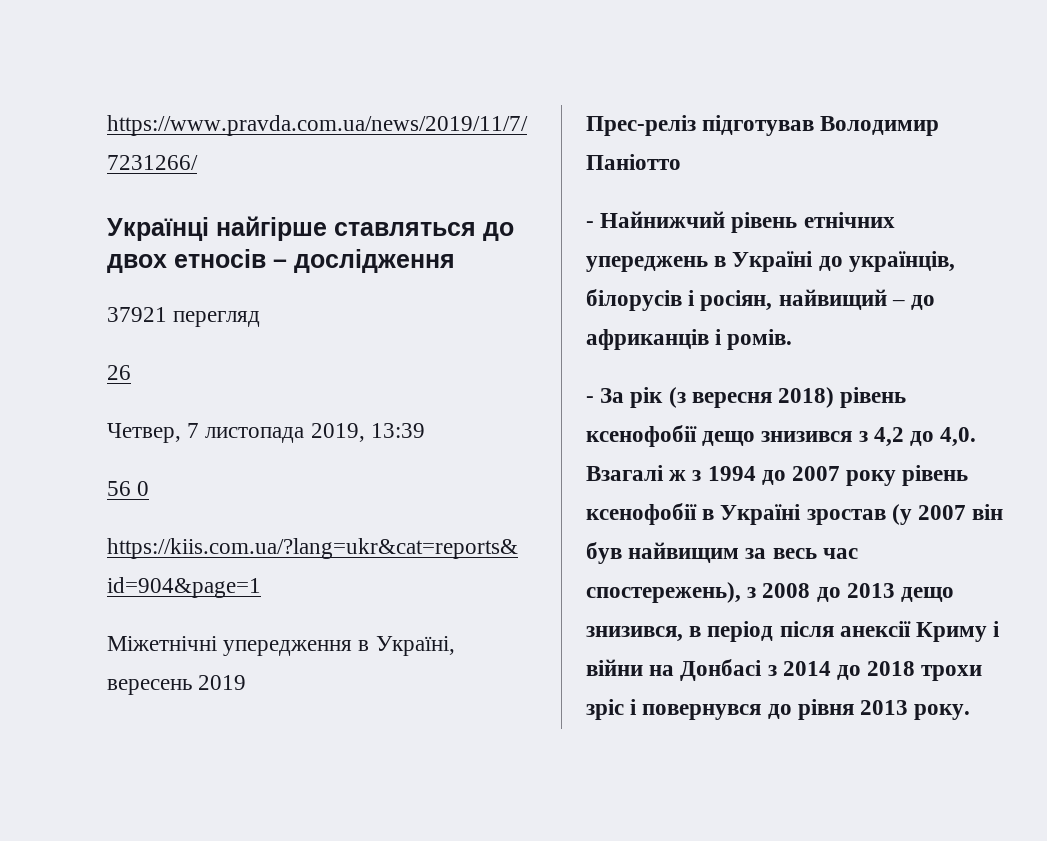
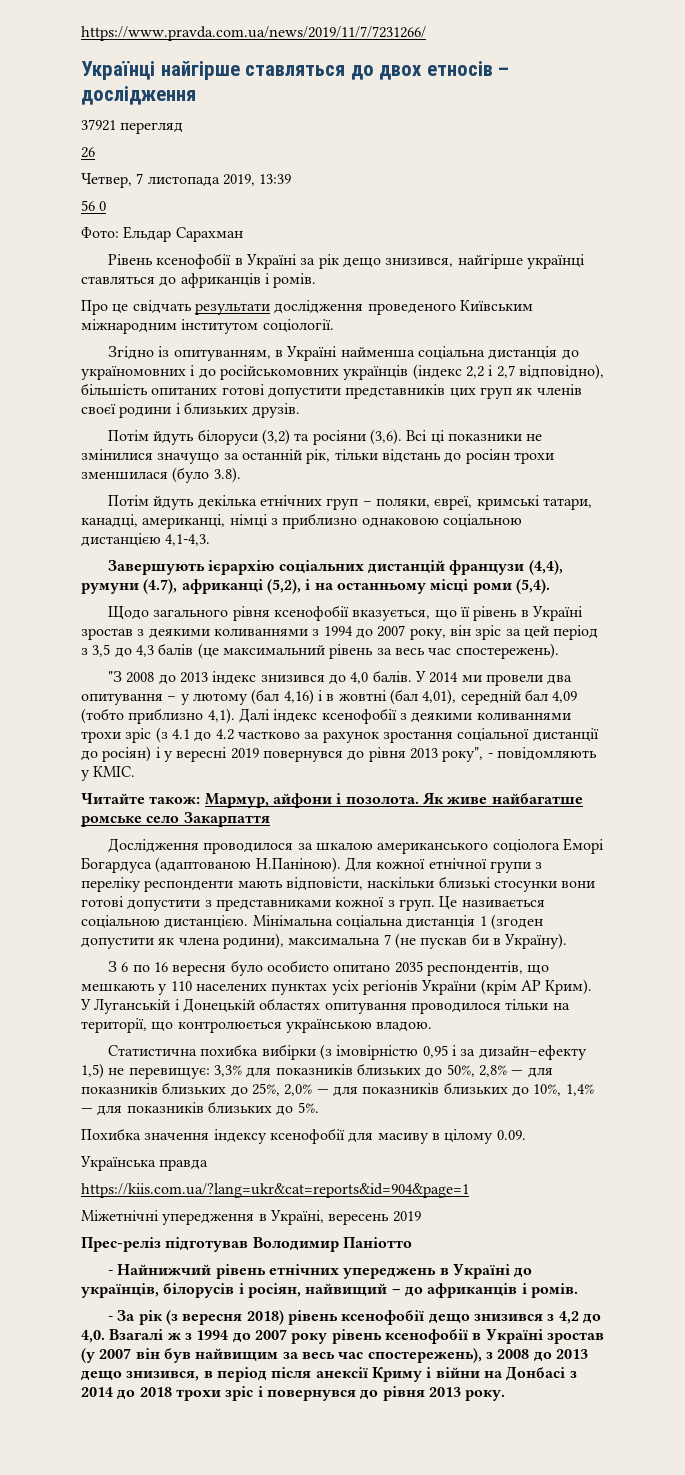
(150, 488) none -> [81,226,243,242] [108,253,585,269] [81,273,317,288] [81,300,533,315] [81,319,334,334] [108,346,579,361] [81,364,604,380] [81,383,582,399] [81,402,301,418] [108,429,543,445] [81,449,554,464] [81,467,241,483] [108,495,592,510] [81,513,522,529] [81,533,211,547] [108,560,563,575] [81,579,550,594] [108,605,583,621] [81,625,599,640] [81,643,559,659] [108,670,573,686] [81,689,578,705] [81,708,571,724] [81,727,599,743] [81,746,597,762] [81,766,136,781] [81,792,583,808] [81,812,270,827] [108,838,604,854] [81,857,543,873] [81,876,596,892] [81,896,545,911] [81,914,543,930] [81,933,568,949] [108,960,550,976] [81,979,593,995] [80,998,570,1014] [81,1018,433,1033] [108,1044,587,1060] [81,1063,553,1079] [81,1082,594,1097] [81,1101,319,1116] [81,1128,526,1144] [80,1156,209,1171] // Фото: Ельдар Сарахман // Рівень ксенофобії в Україні за рік дещо знизився, найгірше українці ставляться до африканців і ромів. // Про це свідчать результати дослідження проведеного Київським міжнародним інститутом соціології. // Згідно із опитуванням, в Україні найменша соціальна дистанція до україномовних і до російськомовних українців (індекс 2,2 і 2,7 відповідно), більшість опитаних готові допустити представників цих груп як членів своєї родини і близьких друзів. // Потім йдуть білоруси (3,2) та росіяни (3,6). Всі ці показники не змінилися значущо за останній рік, тільки відстань до росіян трохи зменшилася (було 3.8). // Потім йдуть декілька етнічних груп – поляки, євреї, кримські татари, канадці, американці, німці з приблизно однаковою соціальною дистанцією 4,1-4,3. // Завершують ієрархію соціальних дистанцій французи (4,4), румуни (4.7), африканці (5,2), і на останньому місці роми (5,4). // Щодо загального рівня ксенофобії вказується, що її рівень в Україні зростав з деякими коливаннями з 1994 до 2007 року, він зріс за цей період з 3,5 до 4,3 балів (це максимальний рівень за весь час спостережень). // "З 2008 до 2013 індекс знизився до 4,0 балів. У 2014 ми провели два опитування – у лютому (бал 4,16) і в жовтні (бал 4,01), середній бал 4,09 (тобто приблизно 4,1). Далі індекс ксенофобії з деякими коливаннями трохи зріс (з 4.1 до 4.2 частково за рахунок зростання соціальної дистанції до росіян) і у вересні 2019 повернувся до рівня 2013 року", - повідомляють у КМІС. // Читайте також: Мармур, айфони і позолота. Як живе найбагатше ромське село Закарпаття // Дослідження проводилося за шкалою американського соціолога Еморі Богардуса (адаптованою Н.Паніною). Для кожної етнічної групи з переліку респонденти мають відповісти, наскільки близькі стосунки вони готові допустити з представниками кожної з груп. Це називається соціальною дистанцією. Мінімальна соціальна дистанція 1 (згоден допустити як члена родини), максимальна 7 (не пускав би в Україну). // З 6 по 16 вересня було особисто опитано 2035 респондентів, що мешкають у 110 населених пунктах усіх регіонів України (крім АР Крим). У Луганській і Донецькій областях опитування проводилося тільки на території, що контролюється українською владою. // Статистична похибка вибірки (з імовірністю 0,95 і за дизайн–ефекту 1,5) не перевищує: 3,3% для показників близьких до 50%, 2,8% — для показників близьких до 25%, 2,0% — для показників близьких до 10%, 1,4% — для показників близьких до 5%. // Похибка значення індексу ксенофобії для масиву в цілому 0.09. // Українська правда

